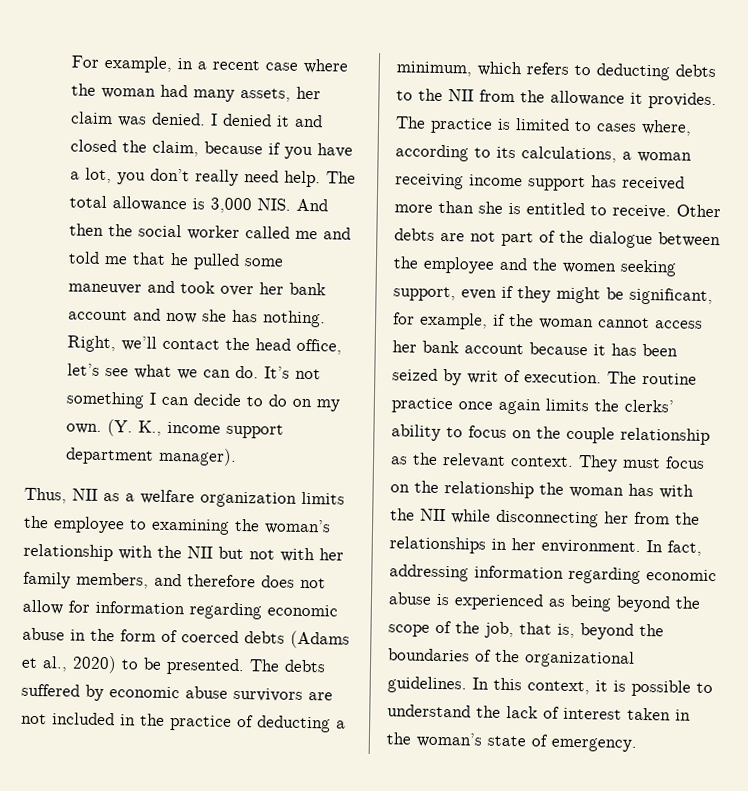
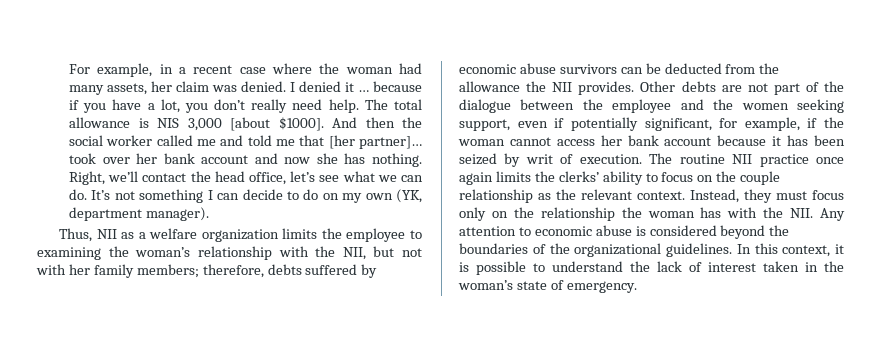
[293,114,323,128] [69,139,199,157] and closed the claim, -> [358,90,370,92] …
[209,197,291,214] 3,000 NIS. -> [157,117,324,131] NIS 3,000 [about $1000].
[169,252,284,270] [67,280,175,295] he pulled some maneuver and -> [328,135,422,149] [her partner]…
[65,419,284,439] own. (Y. K., income support -> [365,189,423,203] own (YK,
[187,546,213,559] NII -> [342,247,366,260] NII,
[76,572,326,589] [22,599,338,620] [22,627,350,649] [21,655,280,676] members, and therefore does not allow for information regarding economic abuse in the form of coerced debts (Adams et al., 2020) to be presented. The -> [136,264,264,278] members; therefore,
[308,692,333,701] [21,712,346,733] [396,61,716,81] [396,88,717,110] [395,116,692,136] [395,144,692,163] [395,173,685,192] [394,200,671,219] are not included in the practice of deducting a minimum, which refers to deducting debts to the NII from the allowance it provides. The practice is limited to cases where, according to its calculations, a woman receiving income support has received more than she is entitled to receive. -> [620,63,780,74] [459,81,635,95] can be deducted from the allowance the NII provides.
[517,286,624,304] they might be -> [570,117,638,131] potentially
(697, 378) none -> [732,154,753,164] NII
[578,455,618,472] They -> [690,189,772,203] Instead, they
(705, 462) none -> [459,207,486,221] only
[420,508,700,528] [389,536,702,556] [389,564,717,584] [388,592,701,613] [388,620,575,639] NII while disconnecting her from the relationships in her environment. In fact, addressing information regarding economic abuse is experienced as being beyond the scope of the job, that is, -> [790,208,845,221] [459,225,717,236] NII. Any attention to economic abuse is considered

